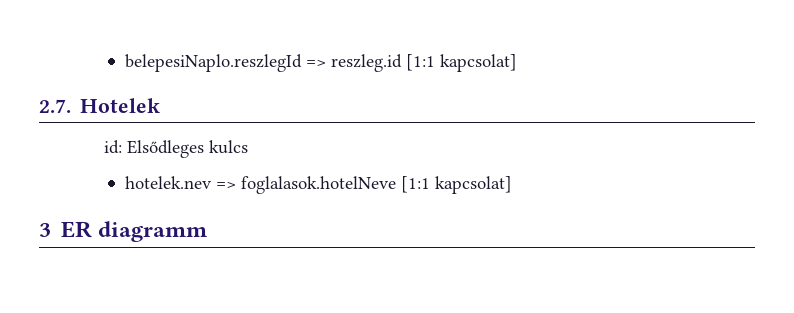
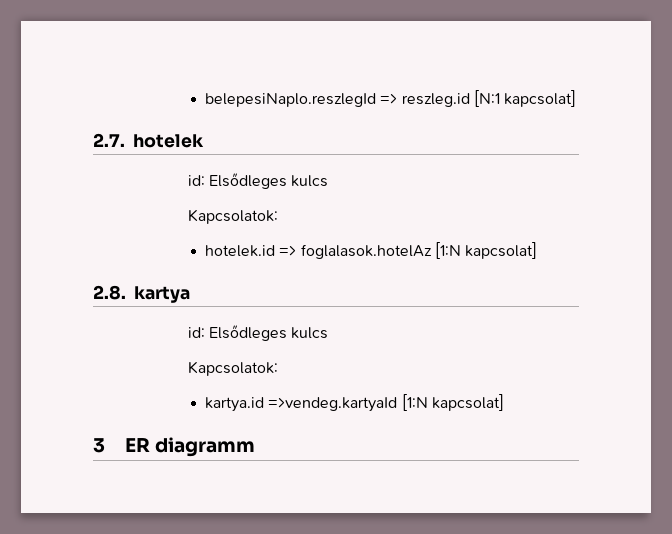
[405,54,435,71] [1:1 -> [474,90,501,107] [N:1
[80,98,161,113] [104,140,249,158] [124,176,430,194] Hotelek // id: Elsődleges kulcs // hotelek.nev => foglalasok.hotelNeve [1:1 -> [133,134,204,148] [187,173,329,189] [187,209,278,224] [205,242,538,259] [93,285,190,303] [187,325,329,341] [187,361,278,376] [205,394,428,412] hotelek // id: Elsődleges kulcs // Kapcsolatok: // hotelek.id => foglalasok.hotelAz [1:N kapcsolat] // 2.8. kartya // id: Elsődleges kulcs // Kapcsolatok: // kartya.id =>vendeg.kartyaId [1:N

